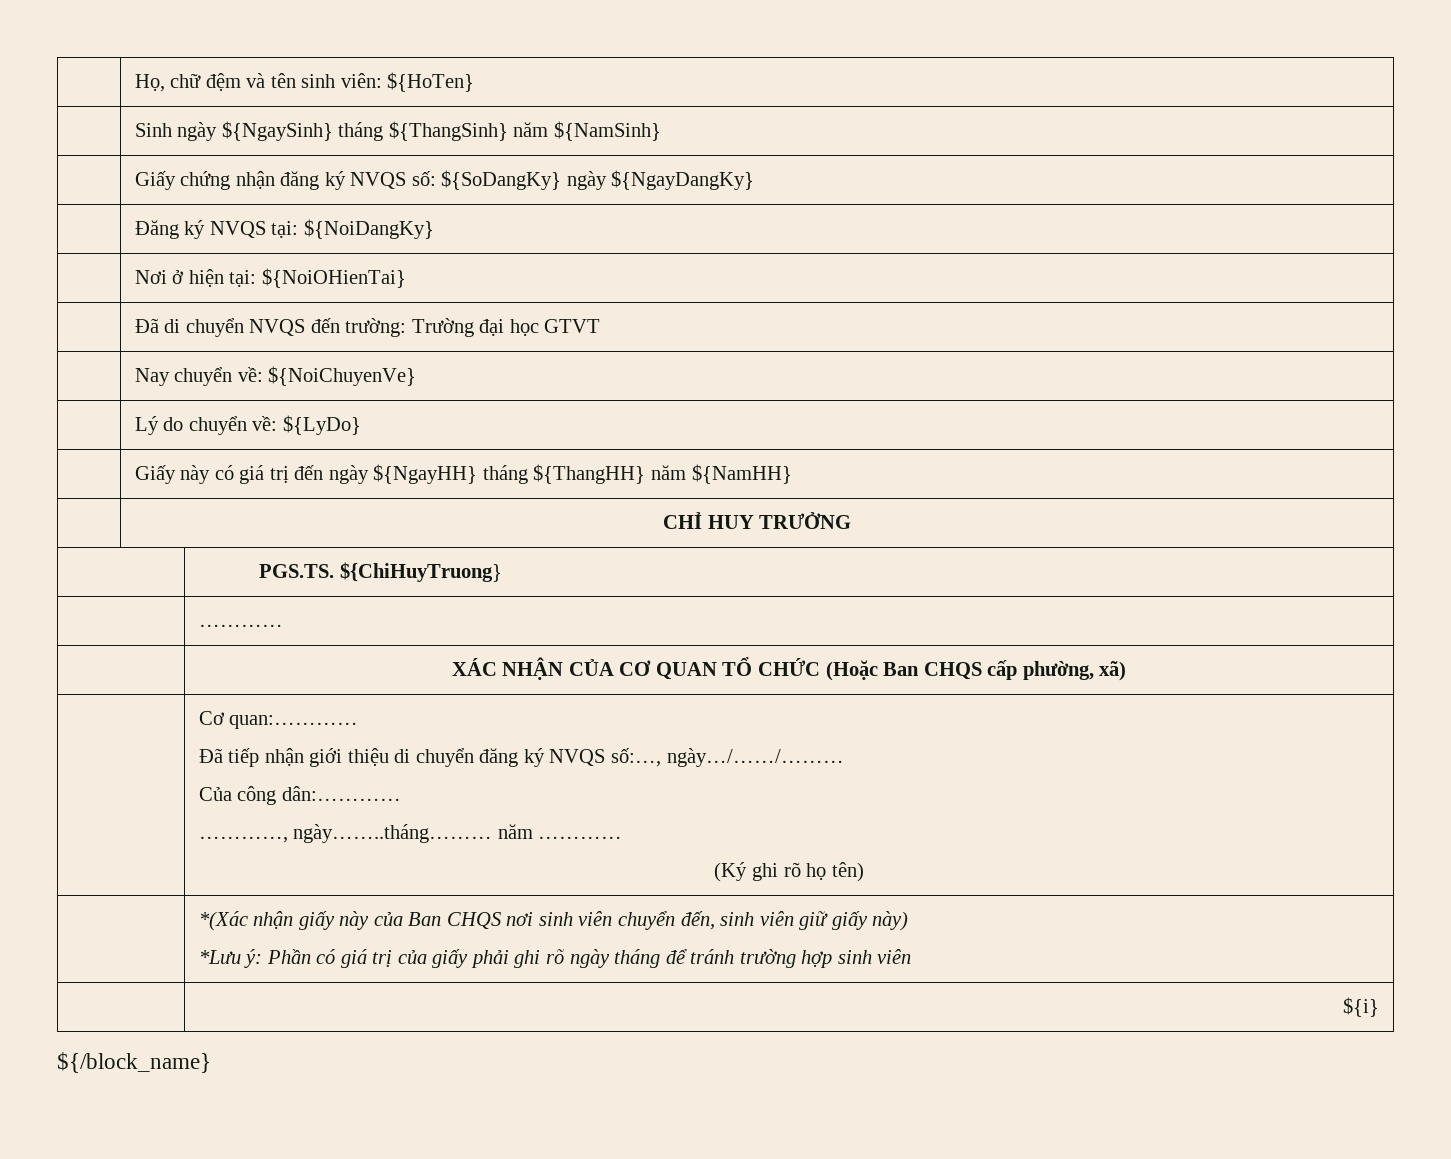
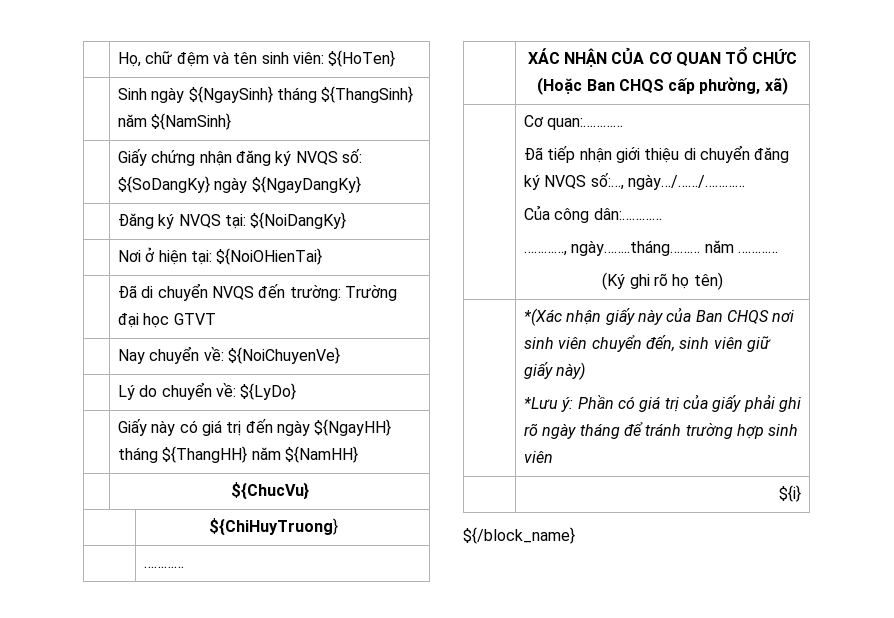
[662,512,852,529] [259,564,335,578] CHỈ HUY TRƯỞNG // | PGS.TS. -> [230,482,309,500] ${ChucVu} // |
[666,748,844,767] ngày…/……/……… -> [627,174,745,190] ngày…/……/…………

